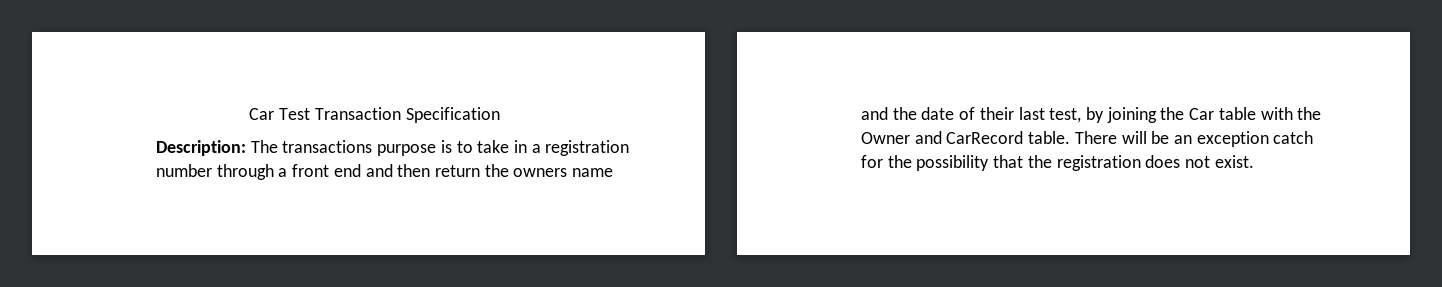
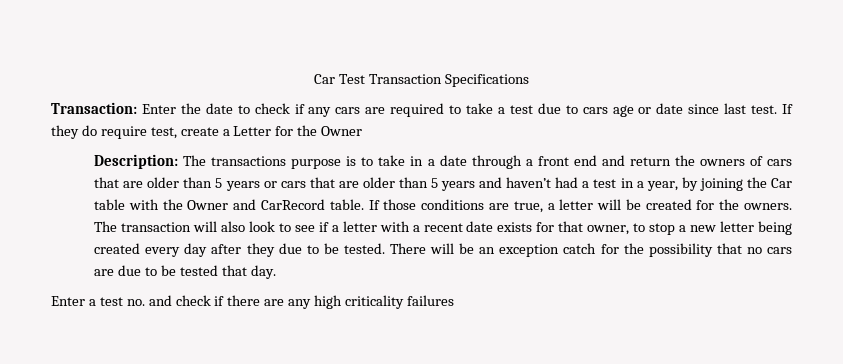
[405,107,500,123] Specification -> [444,74,529,87] [51,102,793,117] [51,125,363,139] Specifications // Transaction: Enter the date to check if any cars are required to take a test due to cars age or date since last test. If they do require test, create a Letter for the Owner
[545,140,630,156] [155,164,212,177] registration number -> [439,155,467,166] date
[397,164,431,177] then -> (625, 160) none
[572,168,614,177] [860,107,1082,123] name and the date of their last test, -> [749,156,793,166] [94,177,678,191] of cars that are older than 5 years or cars that are older than 5 years and haven’t had a test in a year,
(1071, 137) none -> [368,199,792,213] [94,221,792,235] [94,243,385,257] If those conditions are true, a letter will be created for the owners. The transaction will also look to see if a letter with a recent date exists for that owner, to stop a new letter being created every day after they due to be tested.
[1027,155,1254,171] the registration does not exist. -> [746,247,792,254] [94,265,276,279] [51,295,454,309] no cars are due to be tested that day. // Enter a test no. and check if there are any high criticality failures

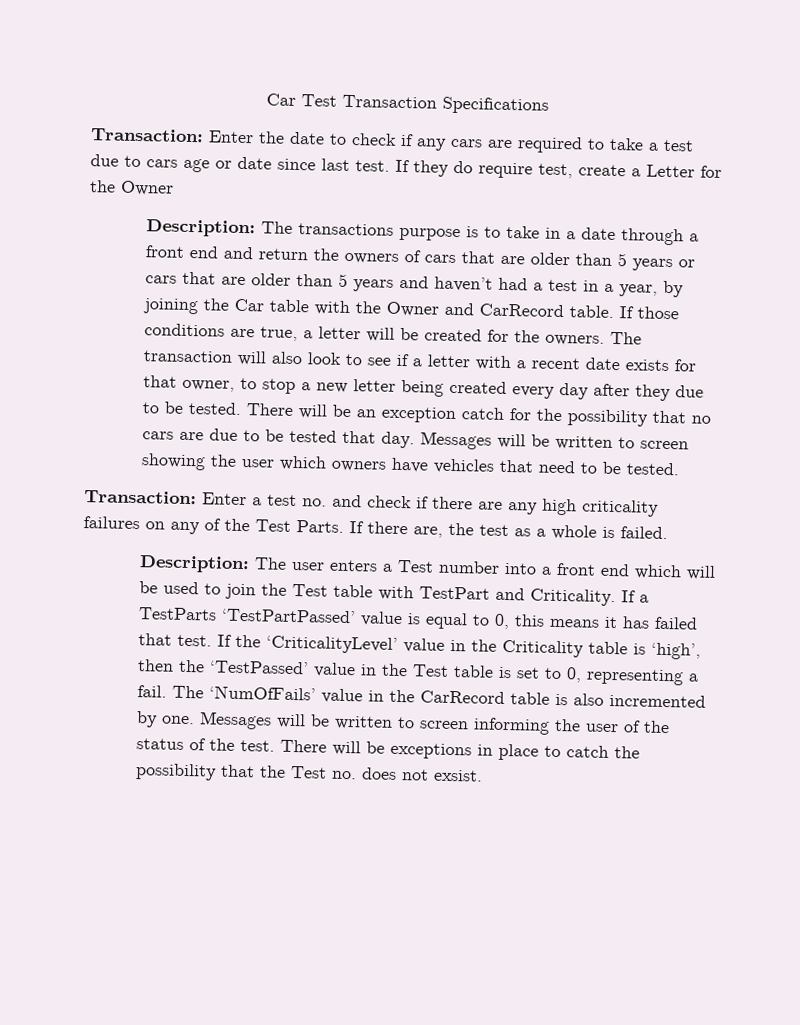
(276, 272) // -> [419,431,689,450] [140,453,679,476] [84,490,197,505] Messages will be written to screen showing the user which owners have vehicles that need to be tested. // Transaction:
(454, 300) none -> [145,518,668,540] [138,555,716,580] [138,581,649,607] [137,607,698,630] [137,633,701,660] [136,659,699,686] [136,685,706,708] [135,711,670,735] [135,738,640,761] [134,763,483,782] on any of the Test Parts. If there are, the test as a whole is failed. // Description: The user enters a Test number into a front end which will be used to join the Test table with TestPart and Criticality. If a TestParts ‘TestPartPassed’ value is equal to 0, this means it has failed that test. If the ‘CriticalityLevel’ value in the Criticality table is ‘high’, then the ‘TestPassed’ value in the Test table is set to 0, representing a fail. The ‘NumOfFails’ value in the CarRecord table is also incremented by one. Messages will be written to screen informing the user of the status of the test. There will be exceptions in place to catch the possibility that the Test no. does not exsist.

